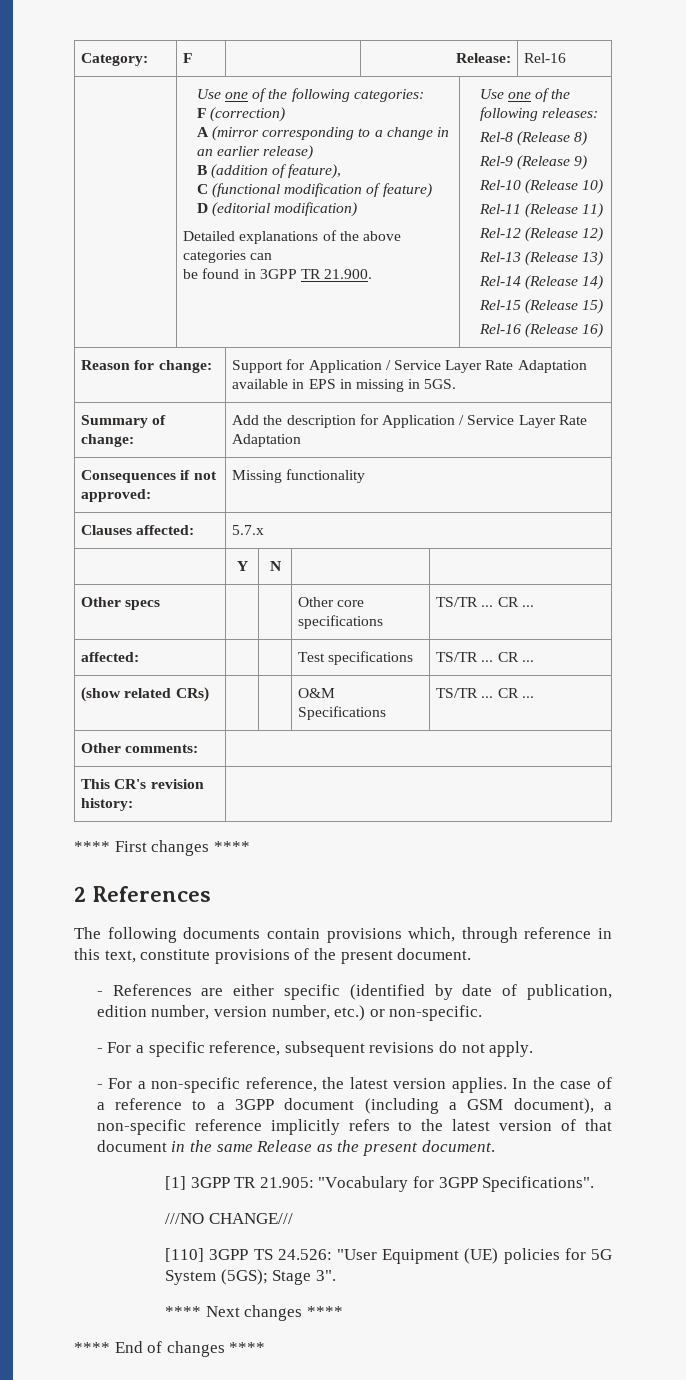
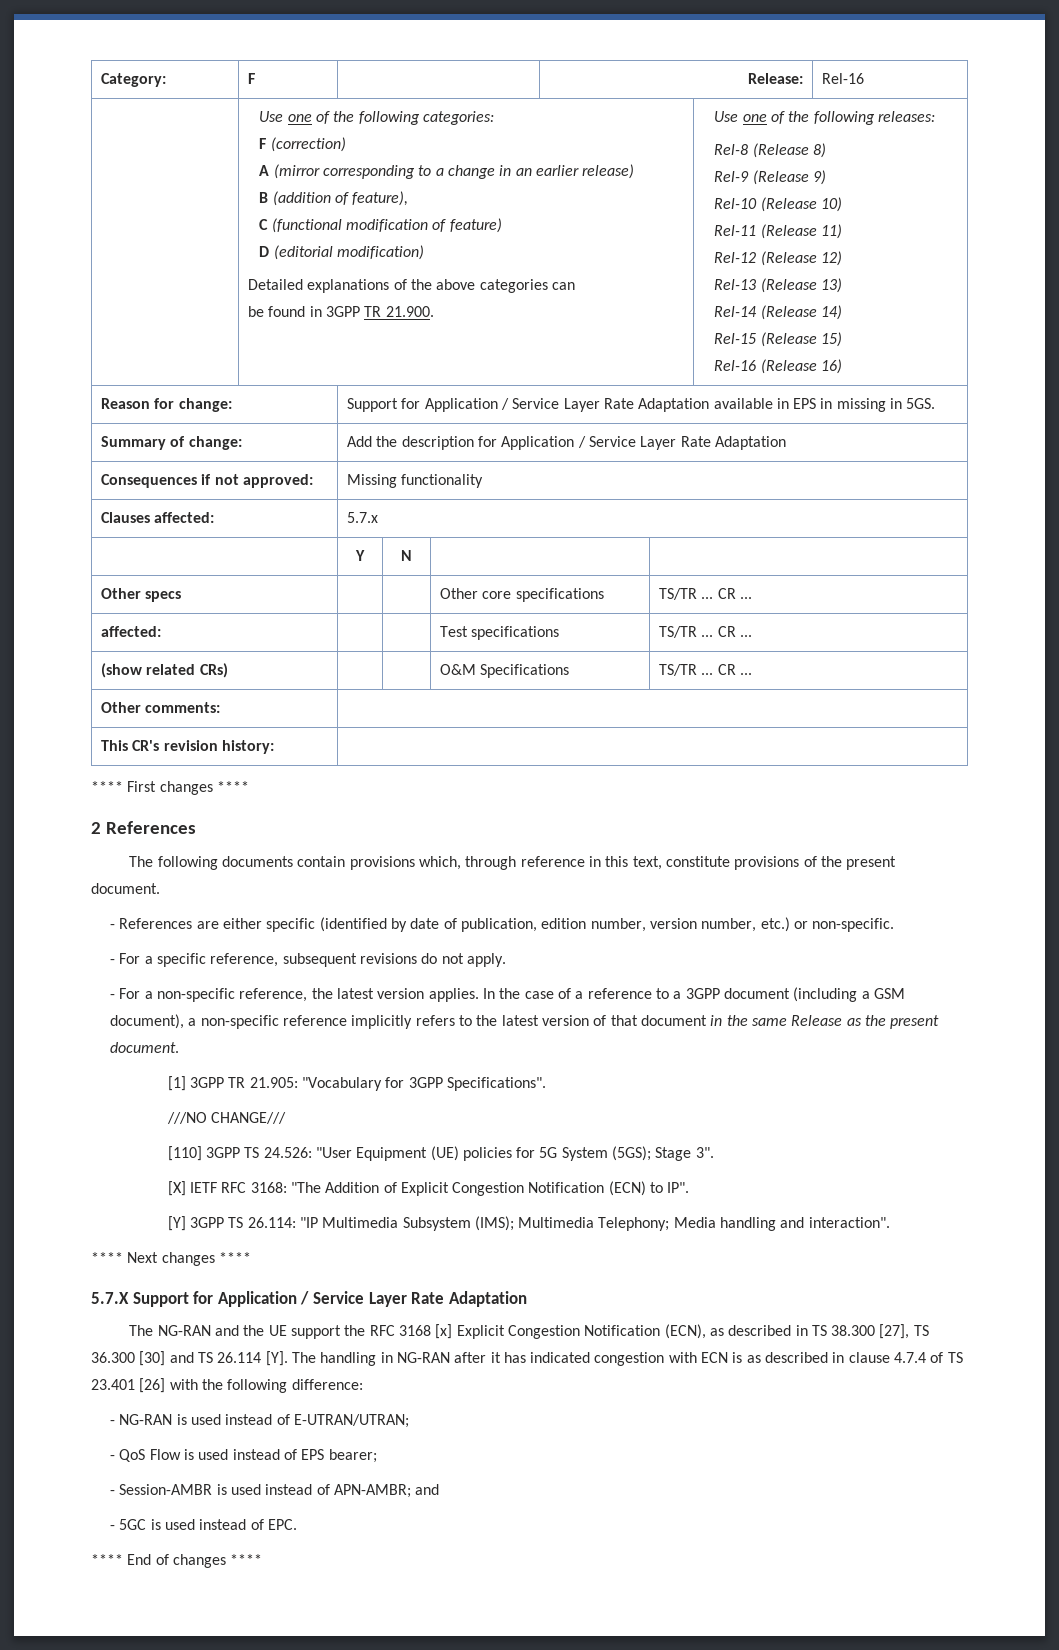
[165,1305,343,1321] **** Next changes **** -> [167,1181,690,1196] [167,1216,890,1231] [91,1252,251,1266] [91,1291,527,1307] [129,1324,929,1339] [91,1351,963,1366] [91,1378,363,1393] [110,1414,410,1428] [110,1449,377,1463] [110,1484,440,1498] [110,1519,298,1530] [X] IETF RFC 3168: "The Addition of Explicit Congestion Notification (ECN) to IP". // [Y] 3GPP TS 26.114: "IP Multimedia Subsystem (IMS); Multimedia Telephony; Media handling and interaction". // **** Next changes **** // 5.7.X Support for Application / Service Layer Rate Adaptation // The NG-RAN and the UE support the RFC 3168 [x] Explicit Congestion Notification (ECN), as described in TS 38.300 [27], TS 36.300 [30] and TS 26.114 [Y]. The handling in NG-RAN after it has indicated congestion with ECN is as described in clause 4.7.4 of TS 23.401 [26] with the following difference: // - NG-RAN is used instead of E-UTRAN/UTRAN; // - QoS Flow is used instead of EPS bearer; // - Session-AMBR is used instead of APN-AMBR; and // - 5GC is used instead of EPC.

